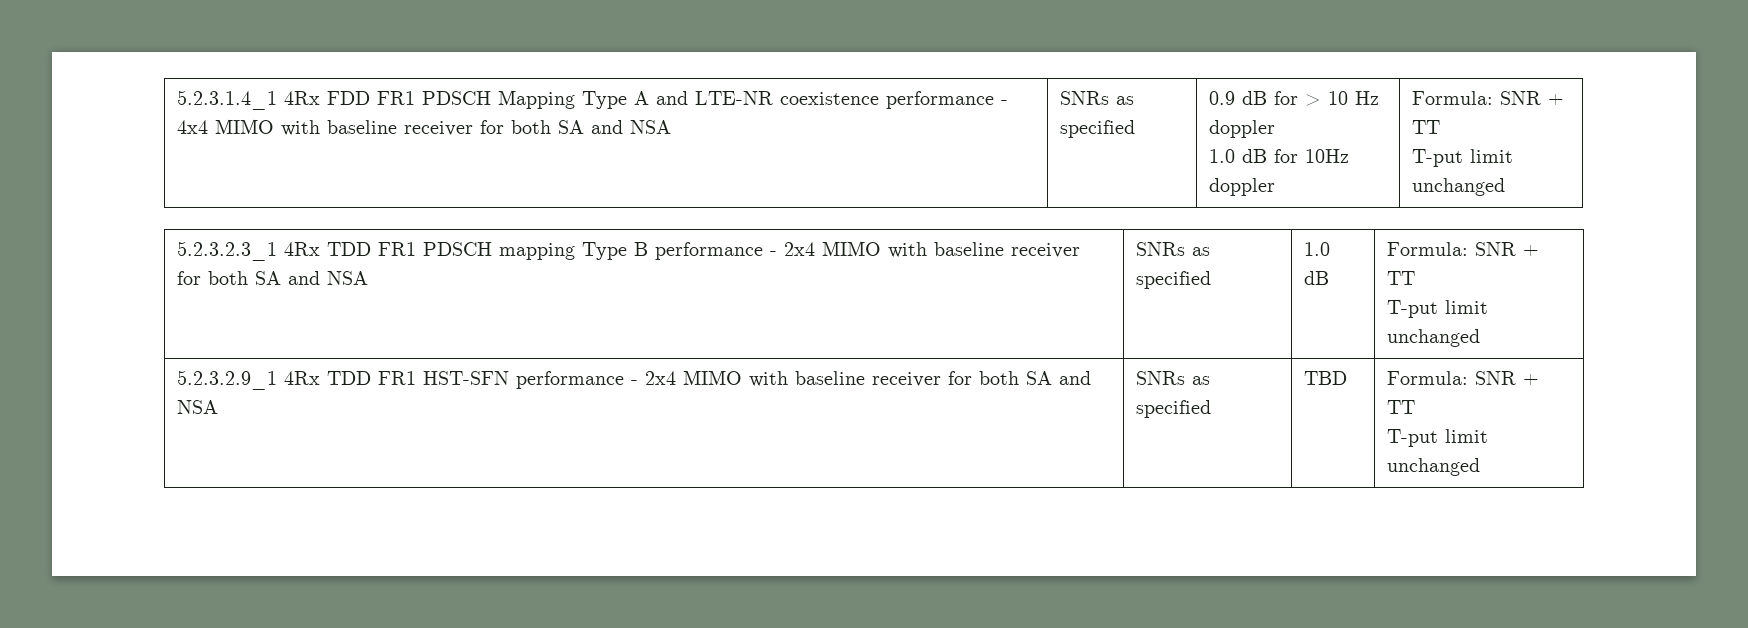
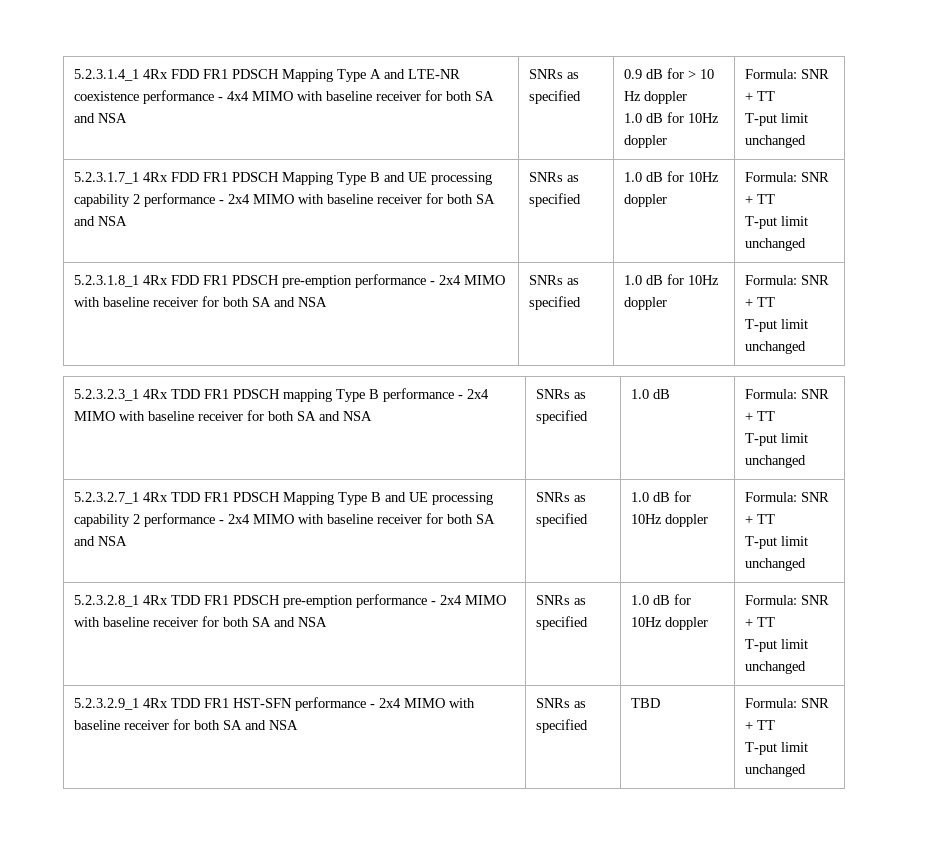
(1506, 187) none -> [74,172,493,185] [74,193,496,207] [74,216,128,226] [529,172,580,182] [529,193,582,207] [624,171,720,182] [624,194,668,207] [745,172,830,182] [745,194,776,204] [745,216,809,229] [745,238,807,251] [74,274,506,288] [74,296,328,307] [529,275,580,285] [529,296,582,310] [624,274,720,285] [624,297,668,310] [745,275,830,285] [745,297,776,307] [745,319,809,332] [745,341,807,354] // 5.2.3.1.7_1 4Rx FDD FR1 PDSCH Mapping Type B and UE processing capability 2 performance - 2x4 MIMO with baseline receiver for both SA and NSA | SNRs as specified | 1.0 dB for 10Hz doppler | Formula: SNR + TT // T-put limit unchanged // 5.2.3.1.8_1 4Rx FDD FR1 PDSCH pre-emption performance - 2x4 MIMO with baseline receiver for both SA and NSA | SNRs as specified | 1.0 dB for 10Hz doppler | Formula: SNR + TT // T-put limit unchanged
(1481, 338) none -> [74,492,494,505] [74,513,496,527] [74,536,128,546] [536,492,587,502] [536,513,589,527] [631,491,692,502] [631,514,709,527] [745,492,830,502] [745,514,776,524] [745,536,809,549] [745,558,807,571] [74,594,507,608] [74,616,328,627] [536,595,587,605] [536,616,589,630] [631,594,692,605] [631,617,709,630] [745,595,830,605] [745,617,776,627] [745,639,809,652] [745,661,807,674] // 5.2.3.2.7_1 4Rx TDD FR1 PDSCH Mapping Type B and UE processing capability 2 performance - 2x4 MIMO with baseline receiver for both SA and NSA | SNRs as specified | 1.0 dB for 10Hz doppler | Formula: SNR + TT // T-put limit unchanged // 5.2.3.2.8_1 4Rx TDD FR1 PDSCH pre-emption performance - 2x4 MIMO with baseline receiver for both SA and NSA | SNRs as specified | 1.0 dB for 10Hz doppler | Formula: SNR + TT // T-put limit unchanged

